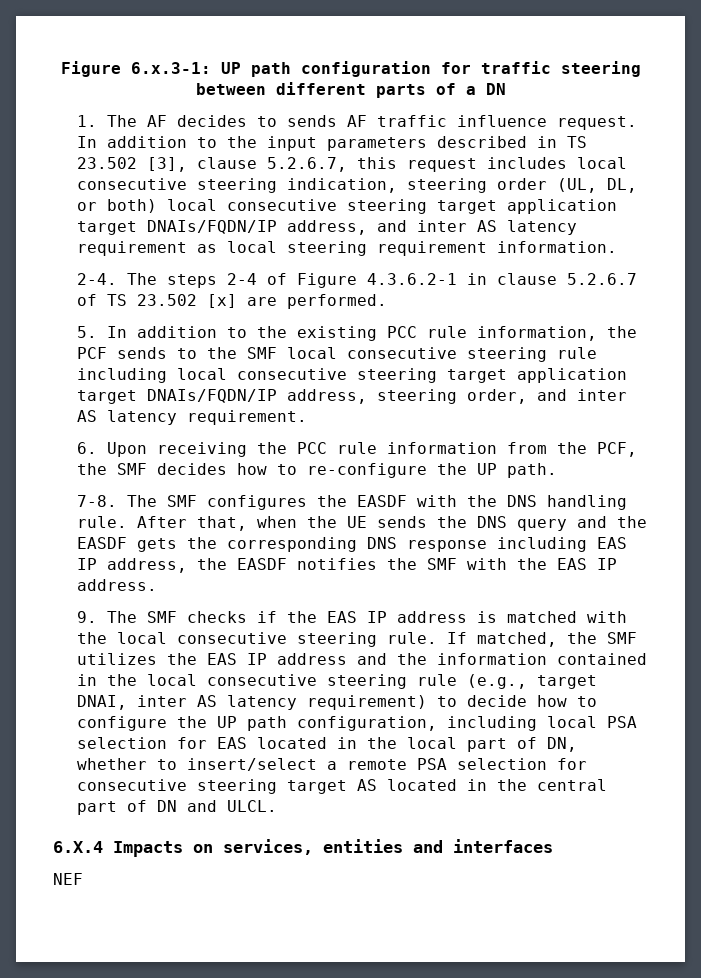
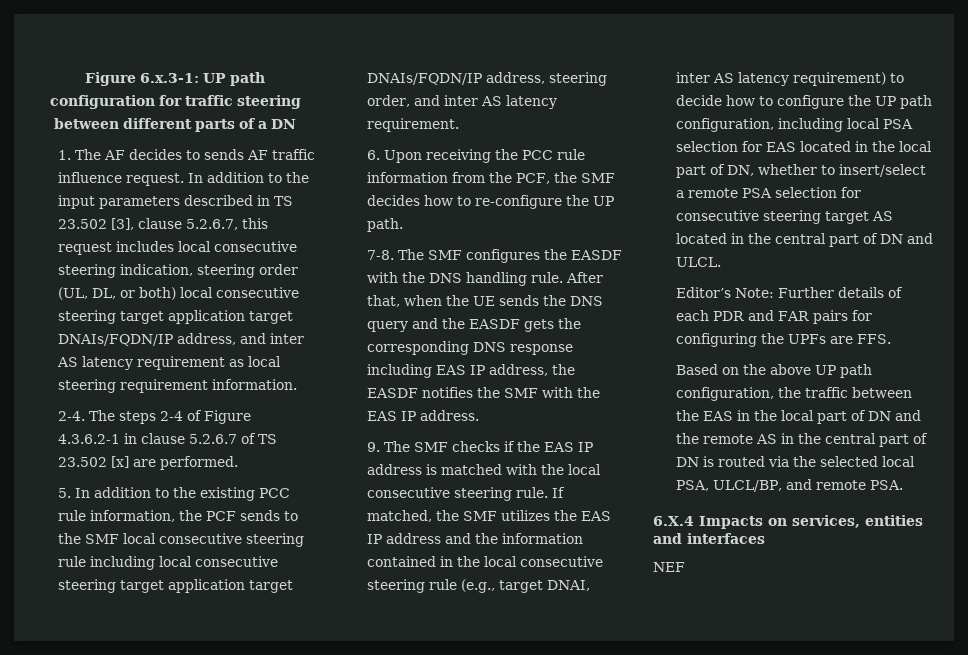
(278, 806) none -> [675,287,903,298] [675,310,872,324] [675,333,891,347] [675,364,872,378] [675,387,912,401] [675,410,921,424] [675,433,928,447] [675,456,915,467] [675,479,903,492] // Editor’s Note: Further details of each PDR and FAR pairs for configuring the UPFs are FFS. // Based on the above UP path configuration, the traffic between the EAS in the local part of DN and the remote AS in the central part of DN is routed via the selected local PSA, ULCL/BP, and remote PSA.

